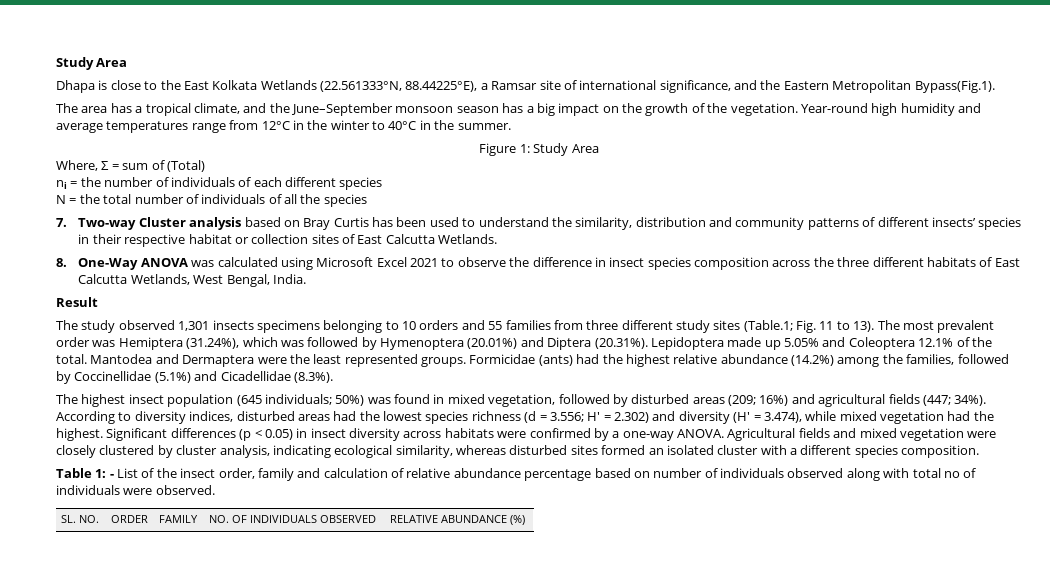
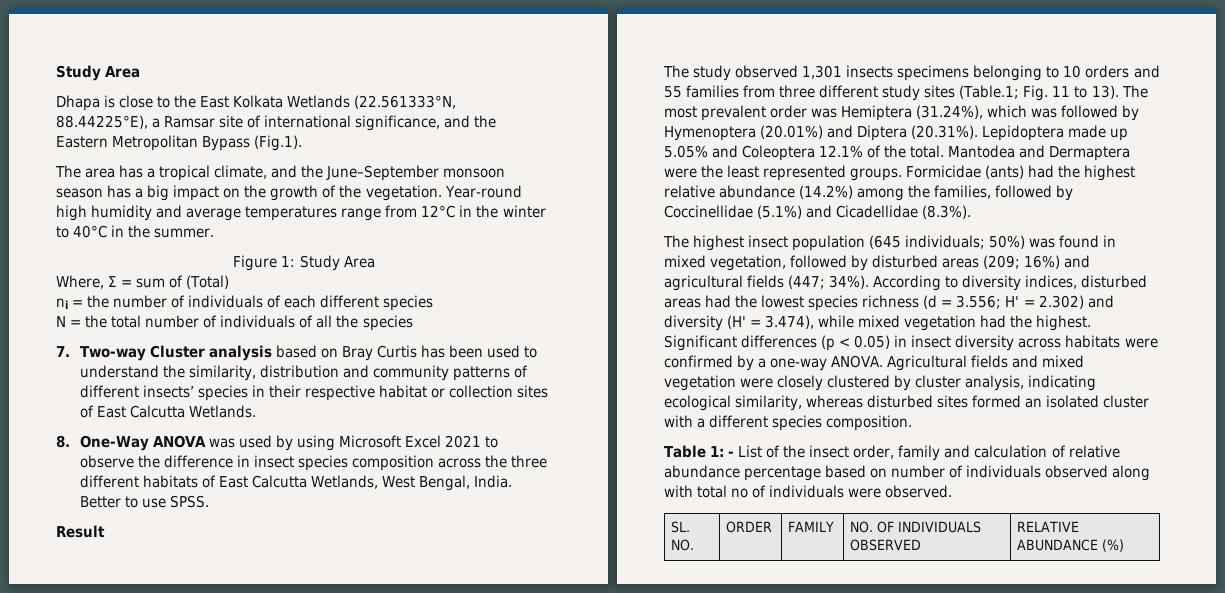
[914,80,995,93] Bypass(Fig.1). -> [202,135,303,151] Bypass (Fig.1).
[217,257,278,267] calculated -> [239,435,294,451] used by
(306, 279) none -> [79,495,210,508] Better to use SPSS.

